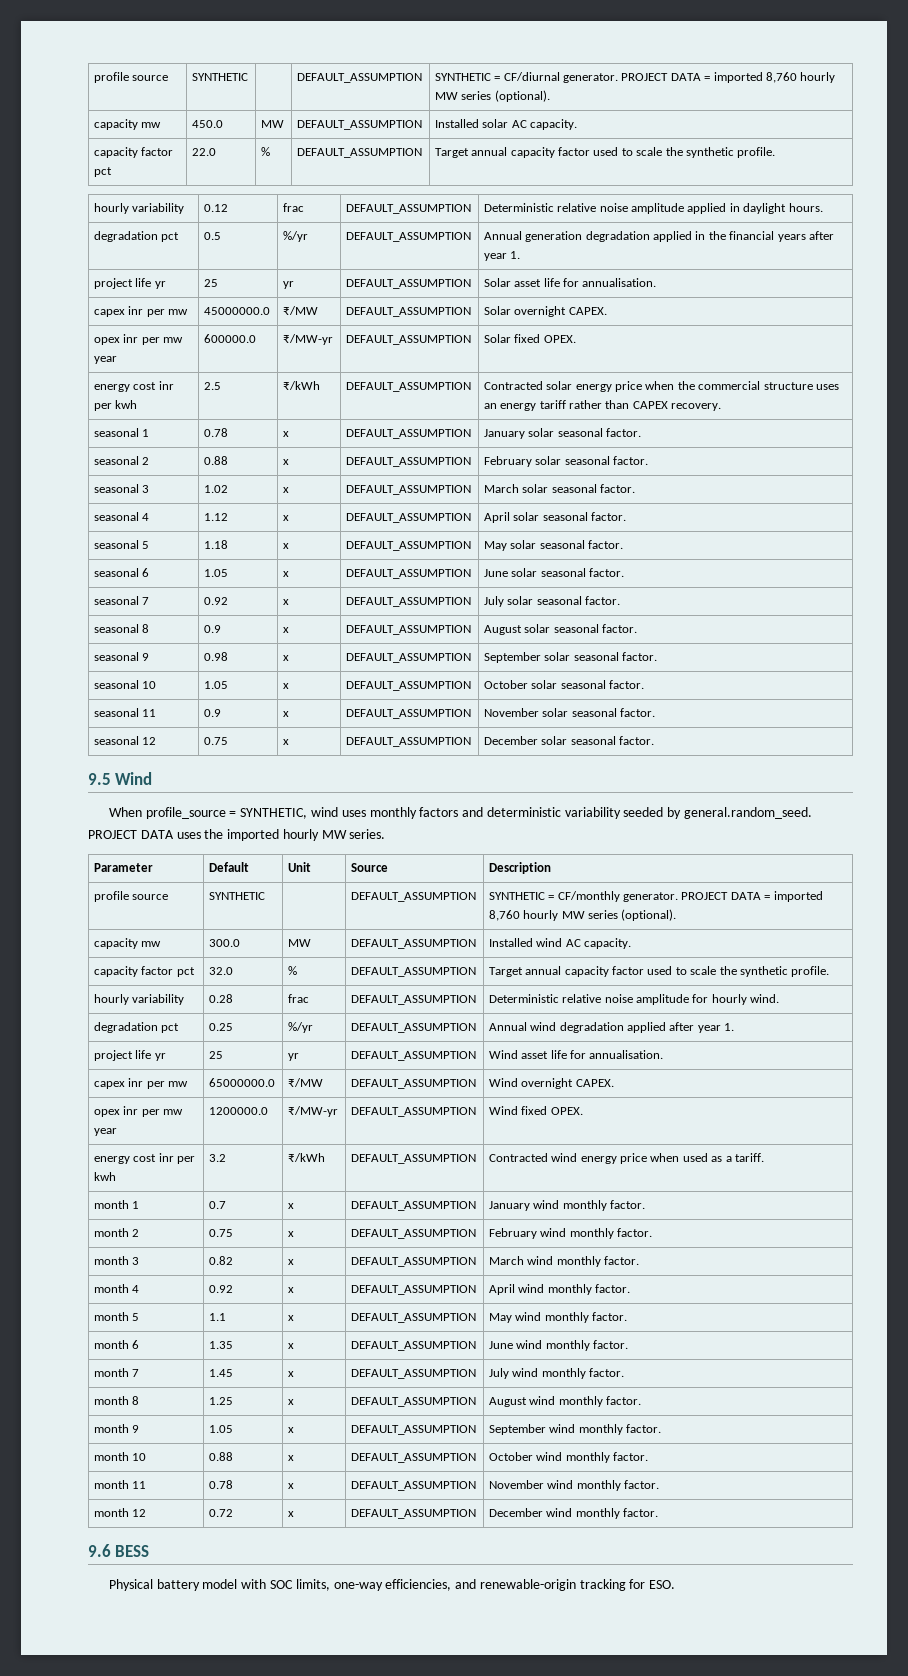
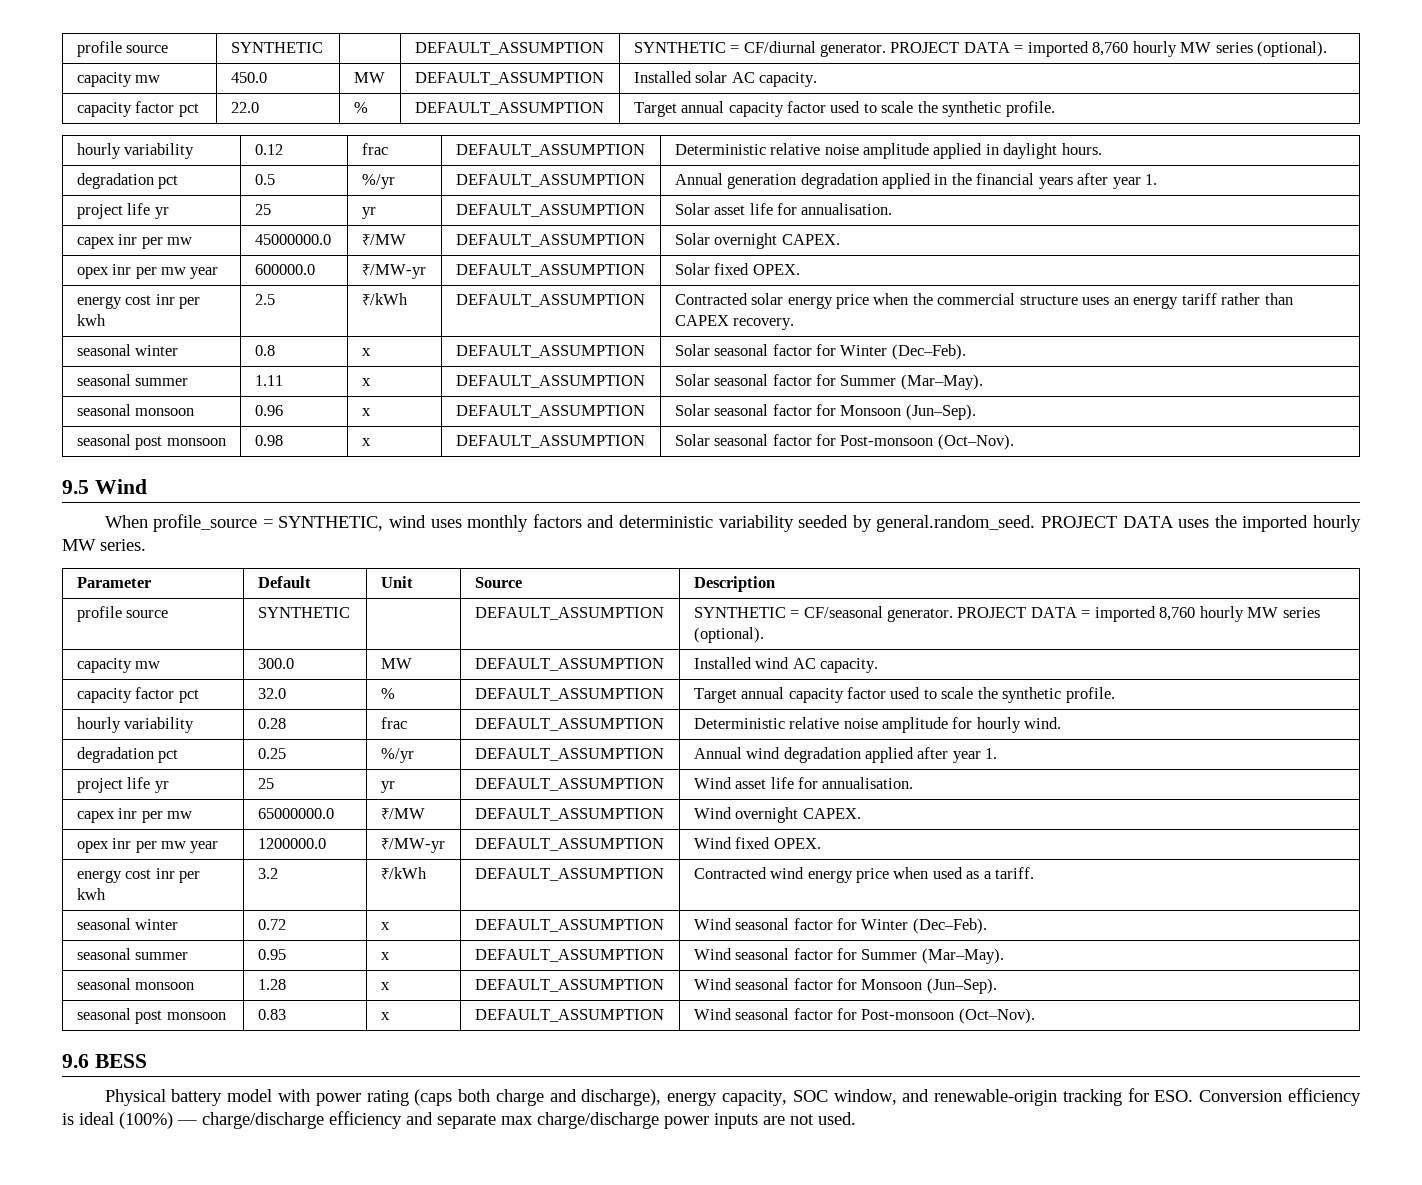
[142,429,150,437] [203,428,228,437] [282,431,289,437] [345,429,471,439] [483,428,642,439] [93,456,150,465] [203,456,228,465] [282,459,289,465] [345,457,471,467] [483,456,649,467] [93,484,150,493] [203,485,228,493] [282,487,289,493] [345,485,471,495] [483,484,636,493] [93,512,150,521] [203,513,228,521] [282,515,289,521] [345,513,471,523] [483,512,627,523] [93,540,150,549] [203,540,228,549] [282,543,289,549] [345,541,471,551] [483,540,624,551] [93,568,150,577] [203,569,228,577] [282,571,289,577] [345,569,471,579] [483,568,625,577] [93,596,150,605] [203,597,228,605] [282,599,289,605] [345,597,471,607] [483,596,621,607] [93,624,150,633] [203,625,221,633] [282,627,289,633] [345,625,471,635] [483,624,638,635] [93,652,150,661] [203,652,228,661] [282,655,289,661] [345,653,471,663] [483,652,658,663] [93,680,157,689] [203,681,228,689] [282,683,289,689] [345,681,471,691] [483,680,645,689] [93,708,157,717] [203,709,221,717] [282,711,289,717] [345,709,471,719] [483,708,656,717] [93,736,157,745] [203,737,228,745] [282,739,289,745] [345,737,471,747] [483,736,655,745] 1 | 0.78 | x | DEFAULT_ASSUMPTION | January solar seasonal factor. // seasonal 2 | 0.88 | x | DEFAULT_ASSUMPTION | February solar seasonal factor. // seasonal 3 | 1.02 | x | DEFAULT_ASSUMPTION | March solar seasonal factor. // seasonal 4 | 1.12 | x | DEFAULT_ASSUMPTION | April solar seasonal factor. // seasonal 5 | 1.18 | x | DEFAULT_ASSUMPTION | May solar seasonal factor. // seasonal 6 | 1.05 | x | DEFAULT_ASSUMPTION | June solar seasonal factor. // seasonal 7 | 0.92 | x | DEFAULT_ASSUMPTION | July solar seasonal factor. // seasonal 8 | 0.9 | x | DEFAULT_ASSUMPTION | August solar seasonal factor. // seasonal 9 | 0.98 | x | DEFAULT_ASSUMPTION | September solar seasonal factor. // seasonal 10 | 1.05 | x | DEFAULT_ASSUMPTION | October solar seasonal factor. // seasonal 11 | 0.9 | x | DEFAULT_ASSUMPTION | November solar seasonal factor. // seasonal 12 | 0.75 | x | DEFAULT_ASSUMPTION | December solar seasonal factor. -> [135,345,179,356] [254,345,275,356] [361,348,371,356] [455,345,645,358] [674,344,966,360] [76,374,189,386] [254,375,283,386] [361,378,371,386] [455,375,645,388] [674,374,983,390] [76,404,195,416] [254,405,283,416] [361,408,371,416] [455,405,645,418] [674,404,976,420] [76,434,226,450] [254,435,283,446] [361,438,371,446] [455,435,645,448] [674,434,1014,450] winter | 0.8 | x | DEFAULT_ASSUMPTION | Solar seasonal factor for Winter (Dec–Feb). // seasonal summer | 1.11 | x | DEFAULT_ASSUMPTION | Solar seasonal factor for Summer (Mar–May). // seasonal monsoon | 0.96 | x | DEFAULT_ASSUMPTION | Solar seasonal factor for Monsoon (Jun–Sep). // seasonal post monsoon | 0.98 | x | DEFAULT_ASSUMPTION | Solar seasonal factor for Post-monsoon (Oct–Nov).
[557,891,620,902] CF/monthly -> [803,606,883,618] CF/seasonal
[93,1200,140,1209] [208,1201,226,1209] [287,1203,294,1209] [350,1201,476,1211] [488,1200,646,1211] [93,1228,140,1237] [208,1229,233,1237] [287,1231,294,1237] [350,1229,476,1239] [488,1228,653,1239] [93,1256,140,1265] [208,1256,233,1265] [287,1259,294,1265] [350,1257,476,1267] [488,1256,640,1267] [93,1284,140,1293] [208,1285,233,1293] [287,1287,294,1293] [350,1285,476,1295] [488,1284,631,1295] [93,1312,140,1321] [208,1313,226,1321] [287,1315,294,1321] [350,1313,476,1323] [488,1312,628,1323] [93,1340,140,1349] [208,1341,233,1349] [287,1343,294,1349] [350,1341,476,1351] [488,1340,629,1351] [93,1368,140,1377] [208,1369,233,1377] [287,1371,294,1377] [350,1369,476,1379] [488,1368,625,1379] [93,1396,140,1405] [208,1397,233,1405] [287,1399,294,1405] [350,1397,476,1407] [488,1396,642,1407] [93,1424,140,1433] [208,1425,233,1433] [287,1427,294,1433] [350,1425,476,1435] [488,1424,662,1435] [93,1452,147,1461] [208,1452,233,1461] [287,1455,294,1461] [350,1453,476,1463] [488,1452,649,1463] [93,1480,147,1489] [208,1480,233,1489] [287,1483,294,1489] [350,1481,476,1491] [488,1480,660,1491] [93,1508,147,1517] [208,1509,233,1517] [287,1511,294,1517] [350,1509,476,1519] [488,1508,659,1519] month 1 | 0.7 | x | DEFAULT_ASSUMPTION | January wind monthly factor. // month 2 | 0.75 | x | DEFAULT_ASSUMPTION | February wind monthly factor. // month 3 | 0.82 | x | DEFAULT_ASSUMPTION | March wind monthly factor. // month 4 | 0.92 | x | DEFAULT_ASSUMPTION | April wind monthly factor. // month 5 | 1.1 | x | DEFAULT_ASSUMPTION | May wind monthly factor. // month 6 | 1.35 | x | DEFAULT_ASSUMPTION | June wind monthly factor. // month 7 | 1.45 | x | DEFAULT_ASSUMPTION | July wind monthly factor. // month 8 | 1.25 | x | DEFAULT_ASSUMPTION | August wind monthly factor. // month 9 | 1.05 | x | DEFAULT_ASSUMPTION | September wind monthly factor. // month 10 | 0.88 | x | DEFAULT_ASSUMPTION | October wind monthly factor. // month 11 | 0.78 | x | DEFAULT_ASSUMPTION | November wind monthly factor. // month 12 | 0.72 | x | DEFAULT_ASSUMPTION | December wind monthly factor. -> [76,918,179,930] [257,919,286,930] [380,922,390,930] [474,919,664,932] [693,918,987,934] [76,948,189,960] [257,949,286,960] [380,952,390,960] [474,949,664,962] [693,948,1004,964] [76,978,195,990] [257,979,286,990] [380,982,390,990] [474,979,664,992] [693,978,997,994] [76,1008,226,1024] [257,1009,286,1020] [380,1012,390,1020] [474,1009,664,1022] [693,1008,1035,1024] seasonal winter | 0.72 | x | DEFAULT_ASSUMPTION | Wind seasonal factor for Winter (Dec–Feb). // seasonal summer | 0.95 | x | DEFAULT_ASSUMPTION | Wind seasonal factor for Summer (Mar–May). // seasonal monsoon | 1.28 | x | DEFAULT_ASSUMPTION | Wind seasonal factor for Monsoon (Jun–Sep). // seasonal post monsoon | 0.83 | x | DEFAULT_ASSUMPTION | Wind seasonal factor for Post-monsoon (Oct–Nov).
[270,1579,452,1591] SOC limits, one-way efficiencies, -> [315,1089,897,1106] power rating (caps both charge and discharge), energy capacity, SOC window,
(676, 1584) none -> [1199,1088,1361,1106] [62,1111,856,1129] Conversion efficiency is ideal (100%) — charge/discharge efficiency and separate max charge/discharge power inputs are not used.

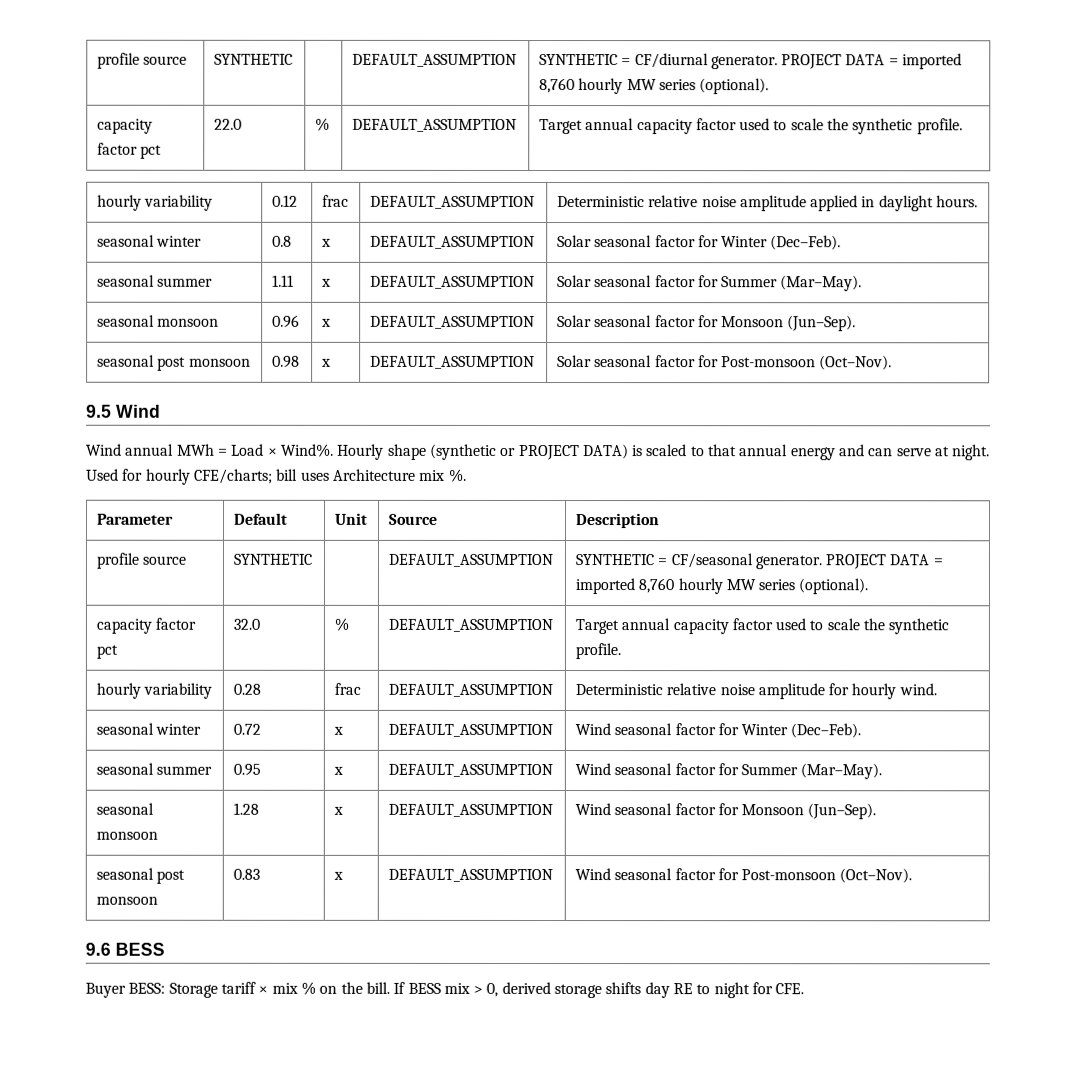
[76,72,161,87] [230,72,267,83] [353,72,385,83] [414,72,604,85] [633,71,818,87] // capacity mw | 450.0 | MW | DEFAULT_ASSUMPTION | Installed solar AC capacity. -> (770, 86) none
[76,173,179,189] [254,174,275,185] [361,174,395,189] [455,174,645,187] [674,173,1158,189] [76,203,169,219] [254,204,271,215] [361,207,376,219] [455,204,645,217] [674,203,893,215] [76,234,193,249] [254,234,331,245] [361,234,406,246] [455,234,645,247] [674,233,840,249] [76,264,219,279] [254,264,315,275] [361,264,426,279] [455,264,645,277] [674,263,800,275] [76,294,201,309] [76,314,106,326] [254,294,275,305] [361,293,408,306] [455,294,645,307] [674,293,1293,309] [674,315,795,330] // degradation pct | 0.5 | %/yr | DEFAULT_ASSUMPTION | Annual generation degradation applied in the financial years after year 1. // project life yr | 25 | yr | DEFAULT_ASSUMPTION | Solar asset life for annualisation. // capex inr per mw | 45000000.0 | ₹/MW | DEFAULT_ASSUMPTION | Solar overnight CAPEX. // opex inr per mw year | 600000.0 | ₹/MW-yr | DEFAULT_ASSUMPTION | Solar fixed OPEX. // energy cost inr per kwh | 2.5 | ₹/kWh | DEFAULT_ASSUMPTION | Contracted solar energy price when the commercial structure uses an energy tariff rather than CAPEX recovery. -> (979, 201) none
[104,514,1362,532] [62,539,146,551] When profile_source = SYNTHETIC, wind uses monthly factors and deterministic variability seeded by general.random_seed. PROJECT DATA uses the imported hourly MW series. -> [86,443,991,461] [86,468,467,485] Wind annual MWh = Load × Wind%. Hourly shape (synthetic or PROJECT DATA) is scaled to that annual energy and can serve at night. Used for hourly CFE/charts; bill uses Architecture mix %.
[76,658,161,673] [257,658,294,669] [380,658,412,669] [474,658,664,671] [693,657,879,673] // capacity mw | 300.0 | MW | DEFAULT_ASSUMPTION | Installed wind AC capacity. -> (869, 586) none
[76,747,179,763] [257,748,286,759] [380,748,414,763] [474,748,664,761] [693,747,998,763] [76,777,169,793] [257,778,274,789] [380,781,395,793] [474,778,664,791] [693,777,914,789] [76,808,193,823] [257,808,334,819] [380,808,425,820] [474,808,664,821] [693,807,861,823] [76,838,219,853] [257,838,326,849] [380,838,445,853] [474,838,664,851] [693,837,821,849] [76,868,201,883] [76,888,106,900] [257,868,278,879] [380,867,427,880] [474,868,664,881] [693,867,1035,883] // degradation pct | 0.25 | %/yr | DEFAULT_ASSUMPTION | Annual wind degradation applied after year 1. // project life yr | 25 | yr | DEFAULT_ASSUMPTION | Wind asset life for annualisation. // capex inr per mw | 65000000.0 | ₹/MW | DEFAULT_ASSUMPTION | Wind overnight CAPEX. // opex inr per mw year | 1200000.0 | ₹/MW-yr | DEFAULT_ASSUMPTION | Wind fixed OPEX. // energy cost inr per kwh | 3.2 | ₹/kWh | DEFAULT_ASSUMPTION | Contracted wind energy price when used as a tariff. -> (937, 689) none
[104,1088,1361,1106] [62,1111,856,1129] Physical battery model with power rating (caps both charge and discharge), energy capacity, SOC window, and renewable-origin tracking for ESO. Conversion efficiency is ideal (100%) — charge/discharge efficiency and separate max charge/discharge power inputs are not used. -> [85,981,805,999] Buyer BESS: Storage tariff × mix % on the bill. If BESS mix > 0, derived storage shifts day RE to night for CFE.

